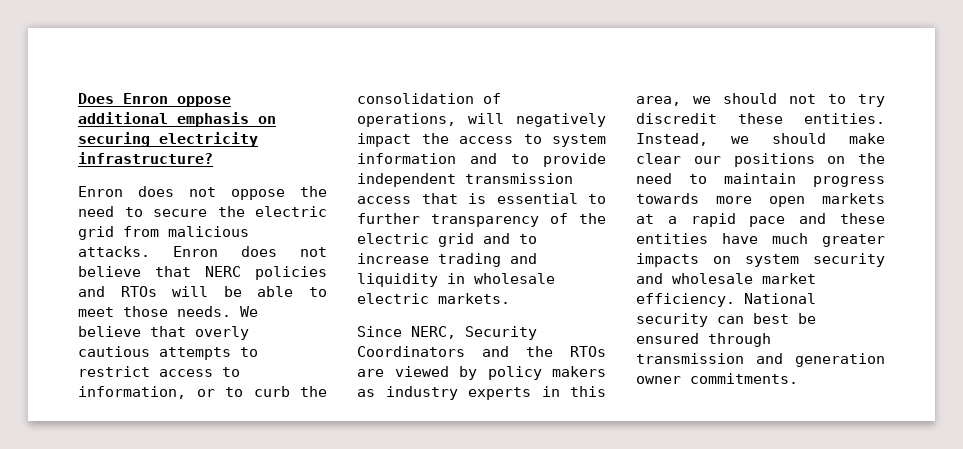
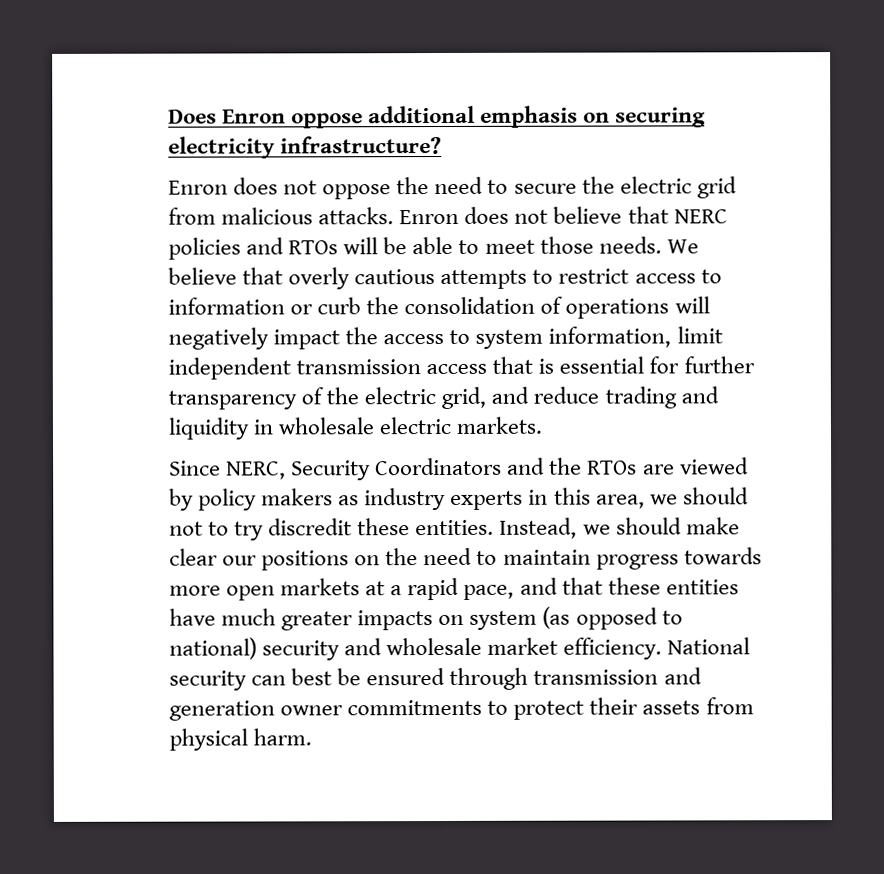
[78,386,243,399] information, or to -> [168,297,314,315] information or
[357,113,456,127] operations, -> [565,298,670,319] operations
[357,153,606,167] information and to provide -> [548,326,723,348] information, limit
[588,194,606,204] to -> [649,356,680,374] for
[438,233,537,247] [357,253,429,264] grid and to increase -> [441,386,600,410] grid, and reduce
[749,213,827,227] pace and -> [463,577,603,600] pace, and that
(799, 260) none -> [542,606,683,630] [169,637,257,660] (as opposed to national)
[690,373,798,384] commitments. -> [347,697,754,720] [169,728,313,751] commitments to protect their assets from physical harm.

